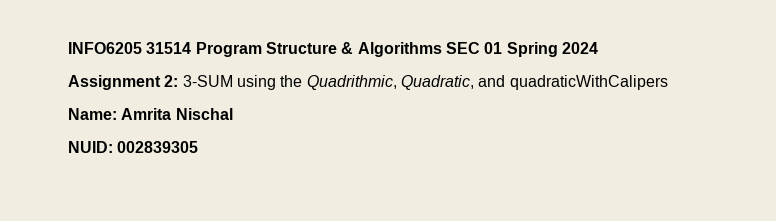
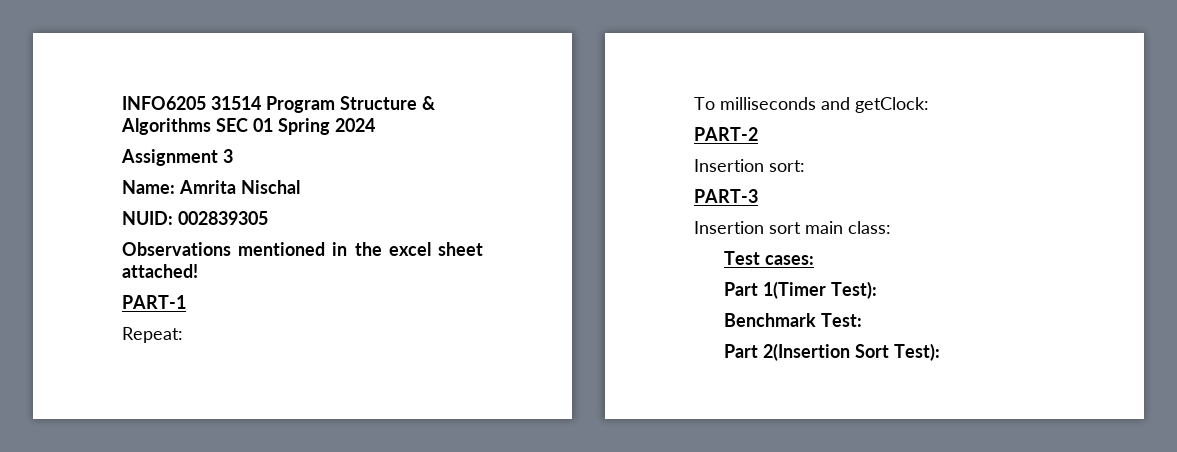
[164,75,668,90] 2: 3-SUM using the Quadrithmic, Quadratic, and quadraticWithCalipers -> [223,149,233,163] 3
(199, 147) none -> [122,242,483,256] [122,264,198,278] [122,295,186,309] [122,327,183,343] [694,97,929,113] [694,127,758,141] [694,159,805,172] [694,189,758,203] [694,221,891,234] [724,251,815,265] [724,281,878,299] [724,313,863,327] [724,343,941,361] // Observations mentioned in the excel sheet attached! // PART-1 // Repeat: // To milliseconds and getClock: // PART-2 // Insertion sort: // PART-3 // Insertion sort main class: // Test cases: // Part 1(Timer Test): // Benchmark Test: // Part 2(Insertion Sort Test):

